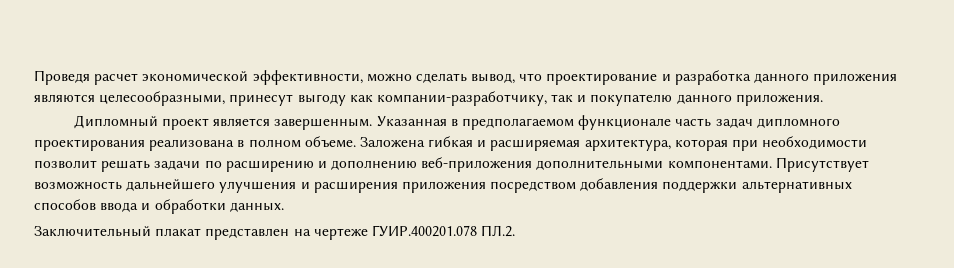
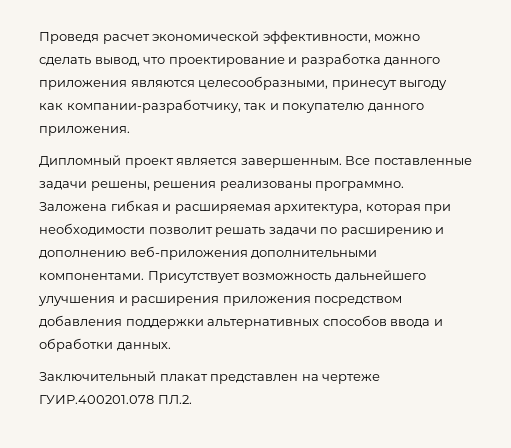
[376,115,840,130] [34,136,356,151] Указанная в предполагаемом функционале часть задач дипломного проектирования реализована в полном объеме. -> [345,156,472,166] [39,181,405,191] Все поставленные задачи решены, решения реализованы программно.

